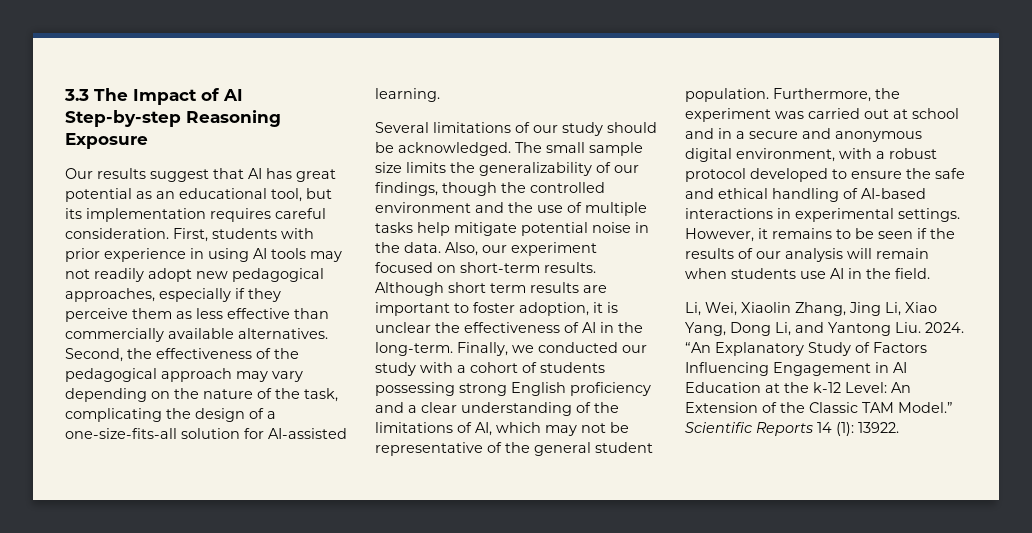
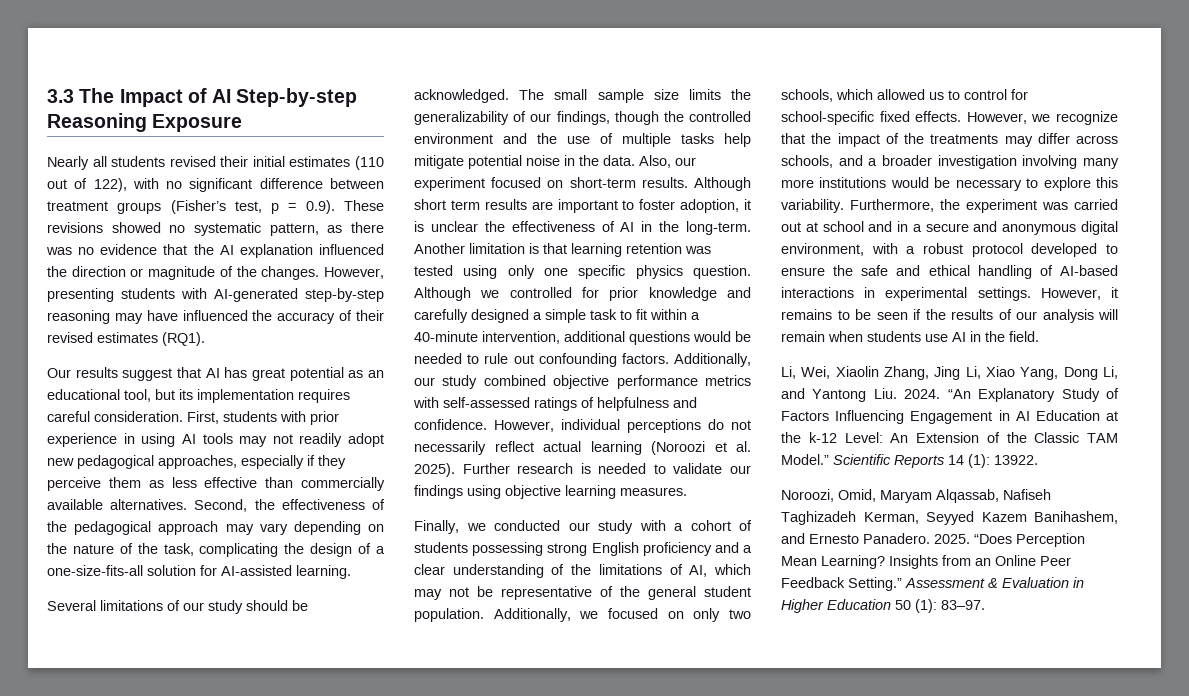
(148, 141) none -> [47,156,384,170] [47,178,384,192] [47,200,384,214] [47,222,384,236] [46,244,384,258] [47,266,385,280] [47,288,384,302] [47,310,384,324] [47,332,205,346] // Nearly all students revised their initial estimates (110 out of 122), with no significant difference between treatment groups (Fisher’s test, p = 0.9). These revisions showed no systematic pattern, as there was no evidence that the AI explanation influenced the direction or magnitude of the changes. However, presenting students with AI-generated step-by-step reasoning may have influenced the accuracy of their revised estimates (RQ1).
(453, 349) none -> [414,243,711,257] [414,265,751,279] [414,287,751,301] [414,309,700,323] [414,331,751,345] [414,353,751,367] [414,375,751,389] [413,397,697,411] [414,419,751,433] [414,441,751,455] [414,463,751,477] [414,485,687,499] Another limitation is that learning retention was tested using only one specific physics question. Although we controlled for prior knowledge and carefully designed a simple task to fit within a 40-minute intervention, additional questions would be needed to rule out confounding factors. Additionally, our study combined objective performance metrics with self-assessed ratings of helpfulness and confidence. However, individual perceptions do not necessarily reflect actual learning (Noroozi et al. 2025). Further research is needed to validate our findings using objective learning measures. //
(769, 95) none -> [493,608,751,622] [781,89,1028,102] [781,111,1118,125] [781,133,1118,147] [781,155,1119,169] [781,177,1118,191] [781,199,844,213] Additionally, we focused on only two schools, which allowed us to control for school-specific fixed effects. However, we recognize that the impact of the treatments may differ across schools, and a broader investigation involving many more institutions would be necessary to explore this variability.
(899, 427) none -> [781,489,1051,503] [781,511,1118,525] [781,533,1085,547] [781,555,1071,569] [781,577,1084,591] [781,599,985,613] // Noroozi, Omid, Maryam Alqassab, Nafiseh Taghizadeh Kerman, Seyyed Kazem Banihashem, and Ernesto Panadero. 2025. “Does Perception Mean Learning? Insights from an Online Peer Feedback Setting.” Assessment & Evaluation in Higher Education 50 (1): 83–97.

